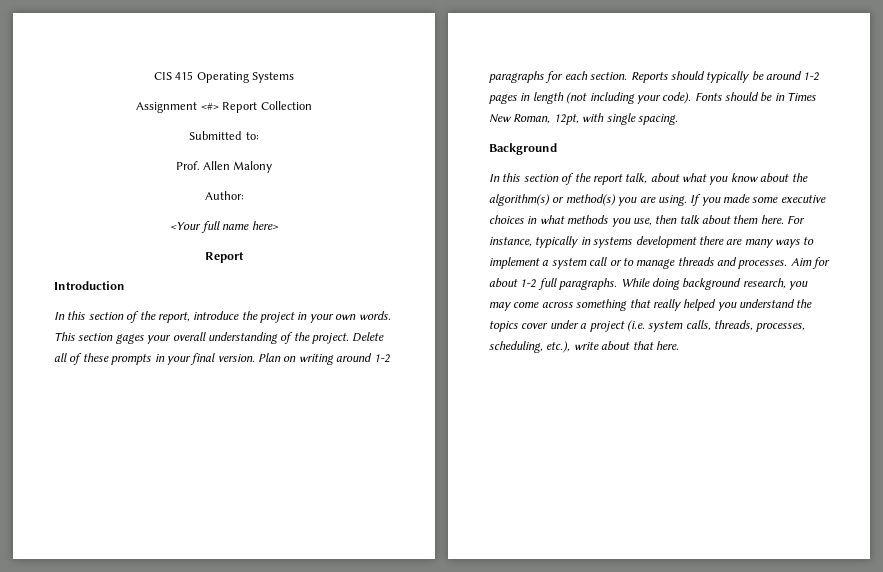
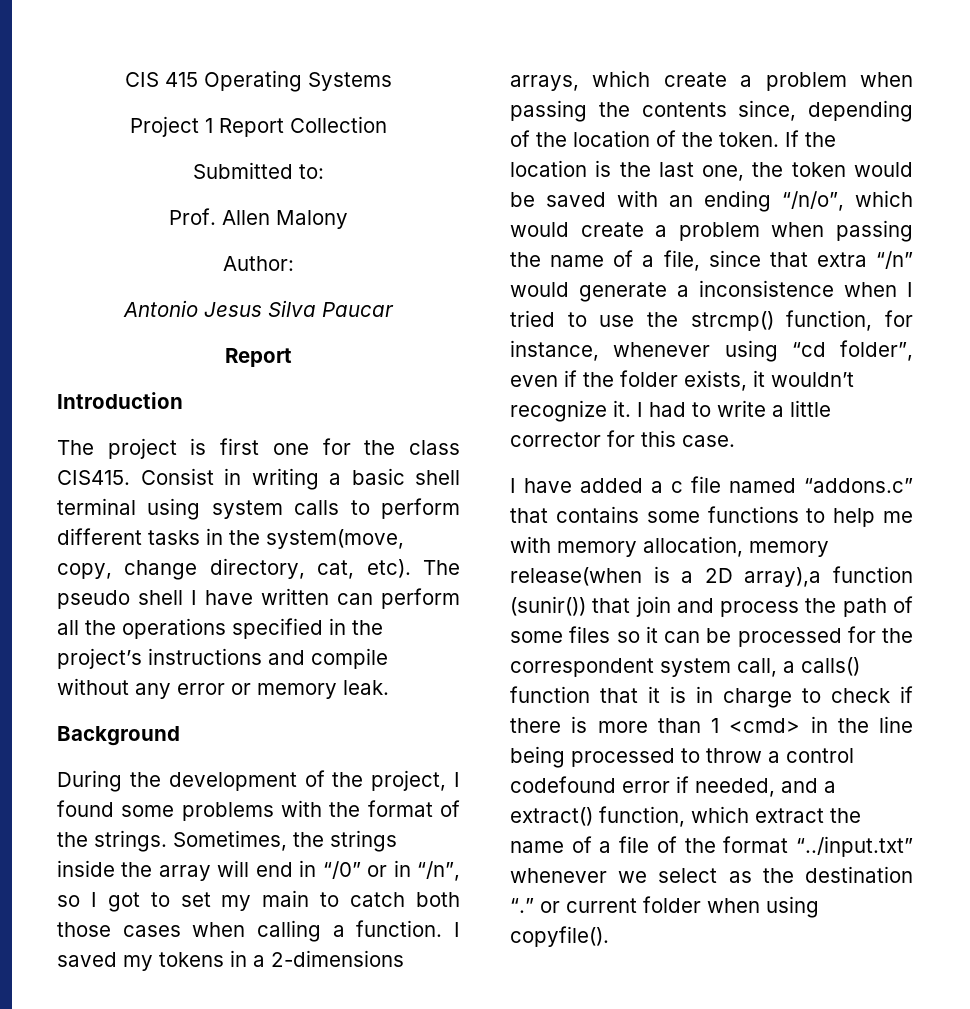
[136,102,219,113] Assignment <#> -> [130,116,213,137] Project 1
[170,221,279,233] [205,252,244,263] [54,281,125,290] [54,311,391,323] [54,332,385,344] [54,353,390,365] [489,71,820,83] [489,92,817,104] [489,113,678,125] [489,143,557,155] [489,173,808,185] [489,194,826,206] [489,215,806,227] [489,236,815,248] [489,257,831,269] [489,278,808,290] [489,299,813,311] [489,320,806,332] [489,341,679,353] <Your full name here> // Report // Introduction // In this section of the report, introduce the project in your own words. This section gages your overall understanding of the project. Delete all of these prompts in your final version. Plan on writing around 1-2 paragraphs for each section. Reports should typically be around 1-2 pages in length (not including your code). Fonts should be in Times New Roman, 12pt, with single spacing. // Background // In this section of the report talk, about what you know about the algorithm(s) or method(s) you are using. If you made some executive choices in what methods you use, then talk about them here. For instance, typically in systems development there are many ways to implement a system call or to manage threads and processes. Aim for about 1-2 full paragraphs. While doing background research, you may come across something that really helped you understand the topics cover under a project (i.e. system calls, threads, processes, scheduling, etc.), write about that here. -> [123,300,394,317] [225,348,292,367] [57,392,183,409] [57,438,461,459] [57,468,460,490] [57,498,460,520] [57,528,404,549] [57,558,460,580] [57,588,460,609] [57,618,383,639] [57,648,388,669] [57,678,389,699] [57,726,180,746] [57,770,460,792] [57,800,460,821] [57,830,397,852] [57,860,461,881] [57,890,461,912] [57,920,461,942] [57,950,404,971] [510,70,913,91] [510,100,913,122] [510,130,836,147] [510,160,913,181] [510,190,913,212] [510,220,913,242] [510,250,913,271] [510,280,913,302] [510,310,913,331] [510,340,913,362] [510,370,854,391] [510,400,831,422] [510,430,735,447] [510,476,913,493] [510,506,913,527] [510,536,829,557] [510,566,913,587] [510,596,913,617] [510,626,913,647] [510,657,860,677] [510,686,913,708] [510,716,913,733] [510,746,854,768] [510,776,836,797] [510,806,861,827] [510,836,913,857] [510,866,913,883] [510,896,819,918] [510,926,609,947] Antonio Jesus Silva Paucar // Report // Introduction // The project is first one for the class CIS415. Consist in writing a basic shell terminal using system calls to perform different tasks in the system(move, copy, change directory, cat, etc). The pseudo shell I have written can perform all the operations specified in the project’s instructions and compile without any error or memory leak. // Background // During the development of the project, I found some problems with the format of the strings. Sometimes, the strings inside the array will end in “/0” or in “/n”, so I got to set my main to catch both those cases when calling a function. I saved my tokens in a 2-dimensions arrays, which create a problem when passing the contents since, depending of the location of the token. If the location is the last one, the token would be saved with an ending “/n/o”, which would create a problem when passing the name of a file, since that extra “/n” would generate a inconsistence when I tried to use the strcmp() function, for instance, whenever using “cd folder”, even if the folder exists, it wouldn’t recognize it. I had to write a little corrector for this case. // I have added a c file named “addons.c” that contains some functions to help me with memory allocation, memory release(when is a 2D array),a function (sunir()) that join and process the path of some files so it can be processed for the correspondent system call, a calls() function that it is in charge to check if there is more than 1 <cmd> in the line being processed to throw a control codefound error if needed, and a extract() function, which extract the name of a file of the format “../input.txt” whenever we select as the destination “.” or current folder when using copyfile().

